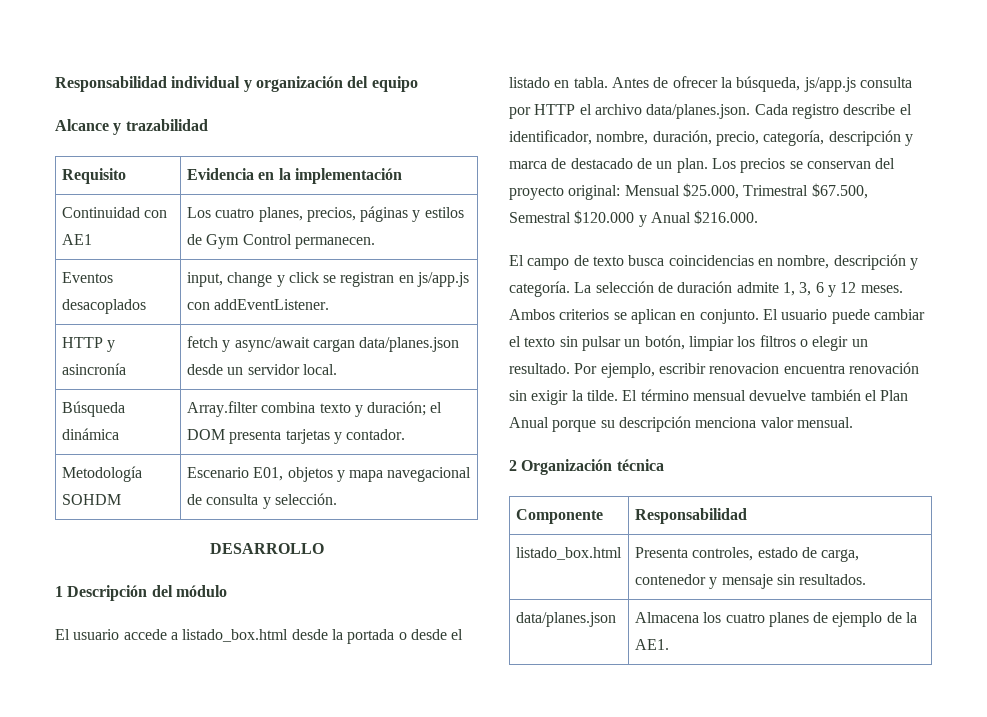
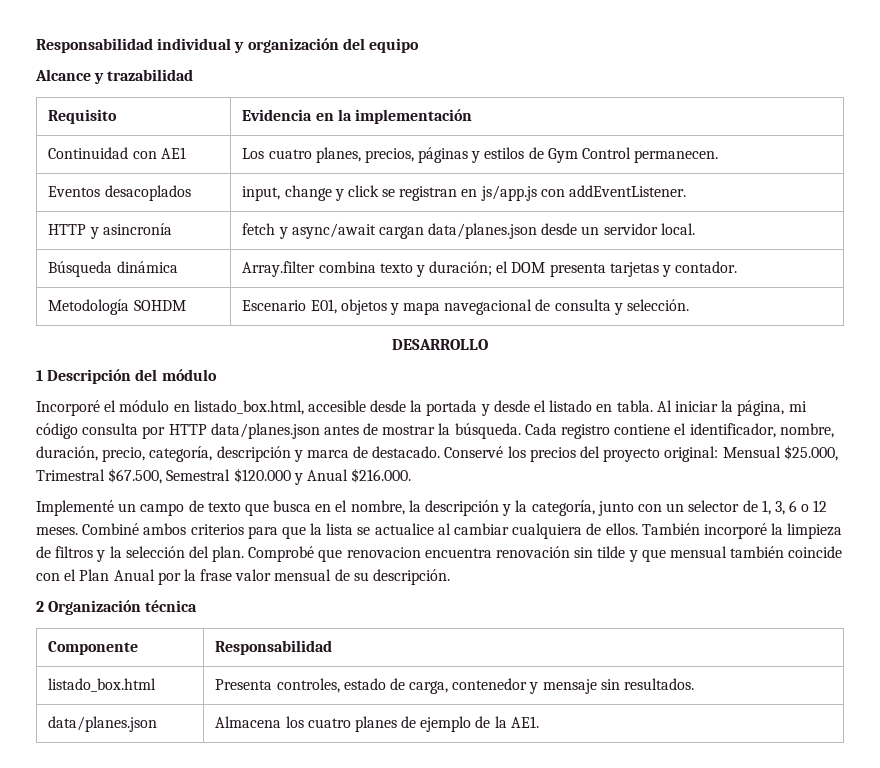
[55,629,289,642] El usuario accede a listado_box.html -> [36,400,366,416] Incorporé el módulo en listado_box.html, accesible
[398,632,407,640] o -> [480,404,490,416] y
[611,76,912,92] [509,104,751,119] Antes de ofrecer la búsqueda, js/app.js consulta por HTTP el archivo data/planes.json. -> [656,400,807,416] [36,423,521,439] Al iniciar la página, mi código consulta por HTTP data/planes.json antes de mostrar la búsqueda.
[843,104,896,115] describe -> [614,424,671,435] contiene
[570,158,871,173] destacado de un plan. Los precios se conservan -> [372,446,576,462] destacado. Conservé los precios
[509,255,524,266] El -> [36,500,137,516] Implementé un
[628,254,918,270] [509,281,779,297] busca coincidencias en nombre, descripción y categoría. La selección de duración admite -> [244,500,758,516] que busca en el nombre, la descripción y la categoría, junto con un selector de
[827,285,836,297] y -> [801,504,810,512] o
[509,309,925,324] [509,335,868,351] [509,362,919,378] [509,389,909,405] [509,416,853,432] Ambos criterios se aplican en conjunto. El usuario puede cambiar el texto sin pulsar un botón, limpiar los filtros o elegir un resultado. Por ejemplo, escribir renovacion encuentra renovación sin exigir la tilde. El término mensual devuelve también el Plan Anual porque su descripción menciona valor mensual. -> [82,523,843,539] [36,546,843,562] [36,569,451,585] Combiné ambos criterios para que la lista se actualice al cambiar cualquiera de ellos. También incorporé la limpieza de filtros y la selección del plan. Comprobé que renovacion encuentra renovación sin tilde y que mensual también coincide con el Plan Anual por la frase valor mensual de su descripción.

